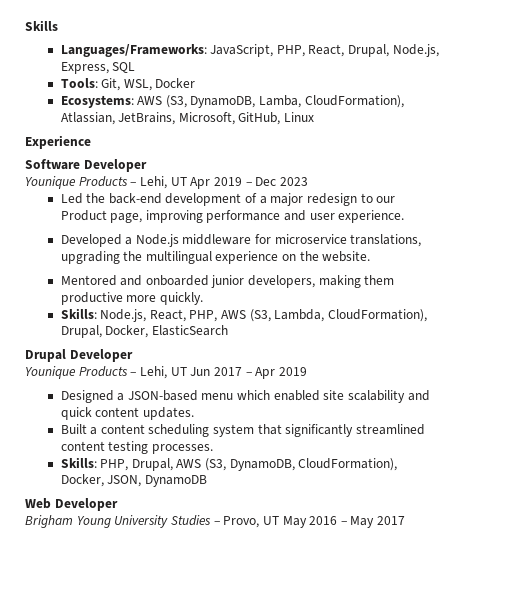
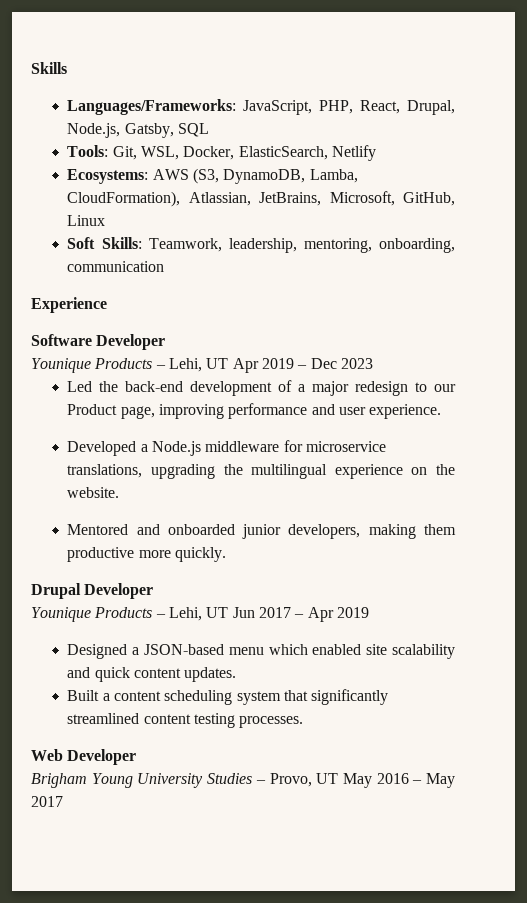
[60,62,109,74] Express, -> [124,123,174,138] Gatsby,
[155,78,196,88] Docker -> [183,145,376,161] Docker, ElasticSearch, Netlify
(315, 117) none -> [67,237,456,253] [67,261,165,272] // Soft Skills: Teamwork, leadership, mentoring, onboarding, communication
[60,308,428,322] [60,325,228,338] // Skills: Node.js, React, PHP, AWS (S3, Lambda, CloudFormation), Drupal, Docker, ElasticSearch -> (227, 554) none
[60,457,398,471] [60,474,207,487] // Skills: PHP, Drupal, AWS (S3, DynamoDB, CloudFormation), Docker, JSON, DynamoDB -> (304, 722) none

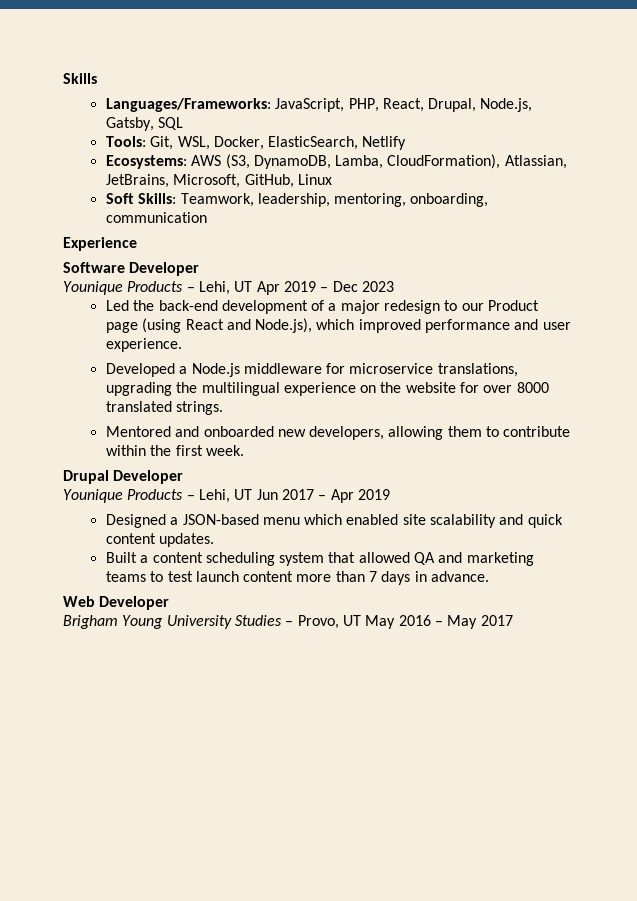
[120,404,225,419] page, improving -> [105,318,421,333] page (using React and Node.js), which improved
[67,487,120,498] [67,524,456,539] [67,547,227,562] website. // Mentored and onboarded junior developers, making them productive more quickly. -> [405,382,549,393] [105,401,224,415] [105,426,571,440] [105,445,244,456] website for over 8000 translated strings. // Mentored and onboarded new developers, allowing them to contribute within the first week.
[311,689,389,705] [67,713,304,728] significantly streamlined content testing processes. -> [358,552,534,566] [105,571,490,585] allowed QA and marketing teams to test launch content more than 7 days in advance.

